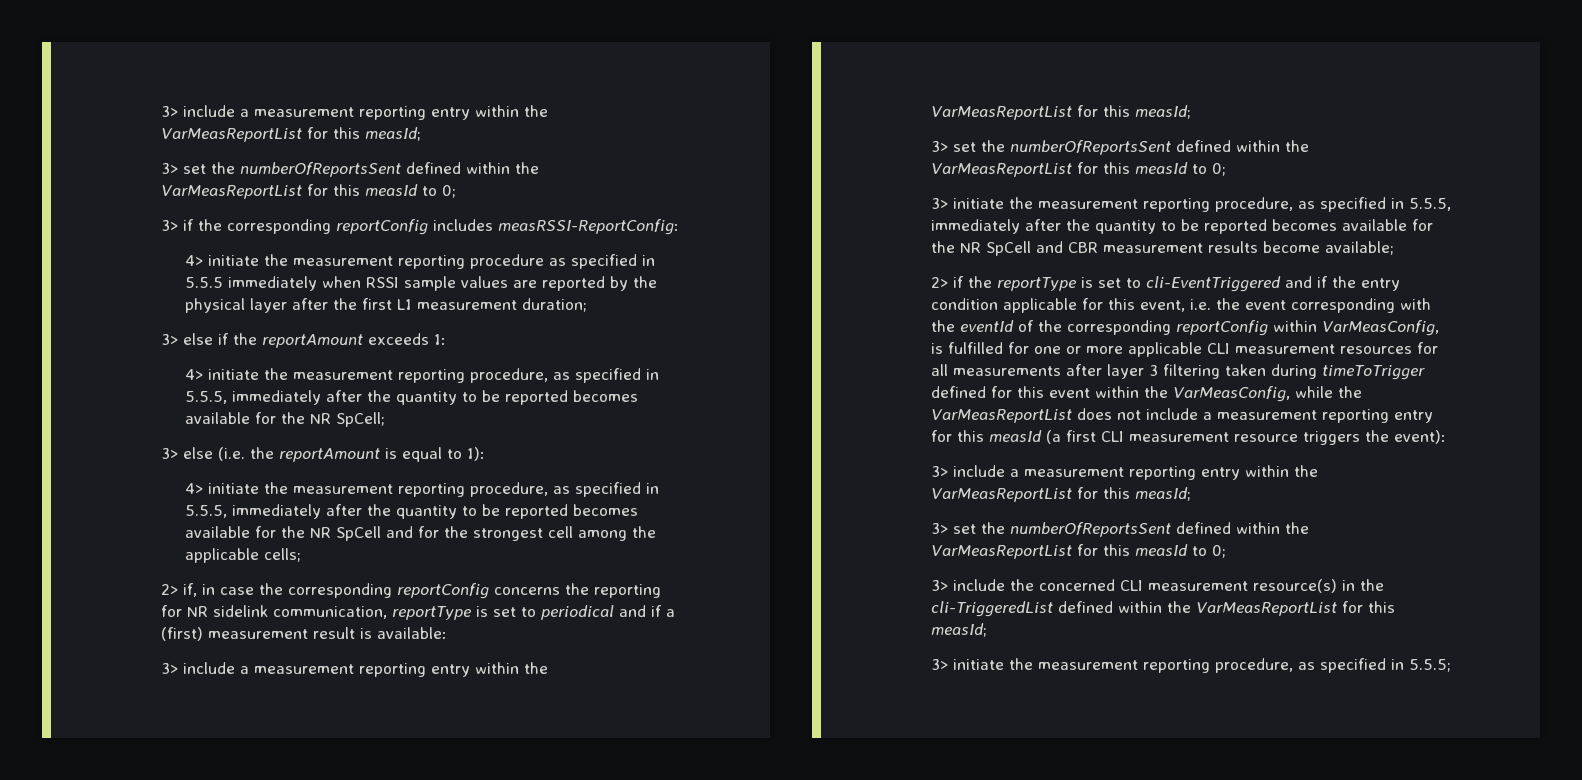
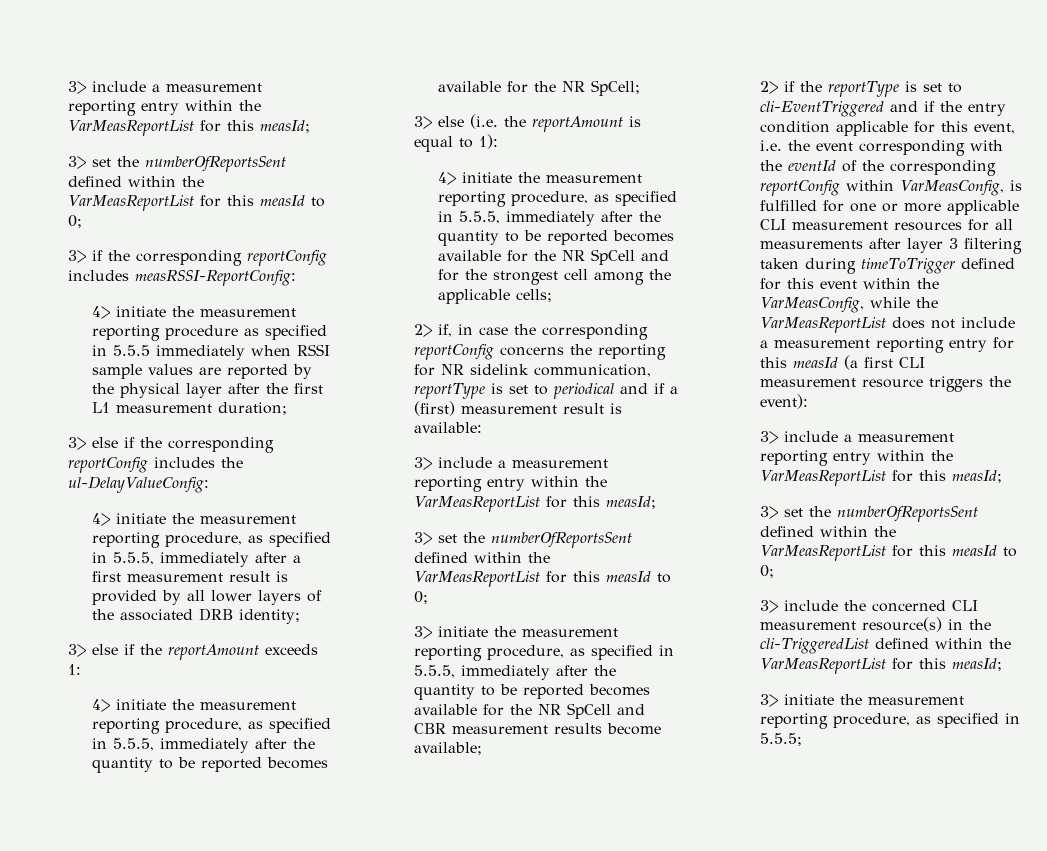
(588, 305) none -> [68,437,275,453] [68,457,244,473] [68,476,210,493] [91,513,296,526] [91,532,331,548] [91,552,301,567] [91,571,288,582] [91,590,322,605] [91,608,300,624] // 3> else if the corresponding reportConfig includes the ul-DelayValueConfig: // 4> initiate the measurement reporting procedure, as specified in 5.5.5, immediately after a first measurement result is provided by all lower layers of the associated DRB identity;

